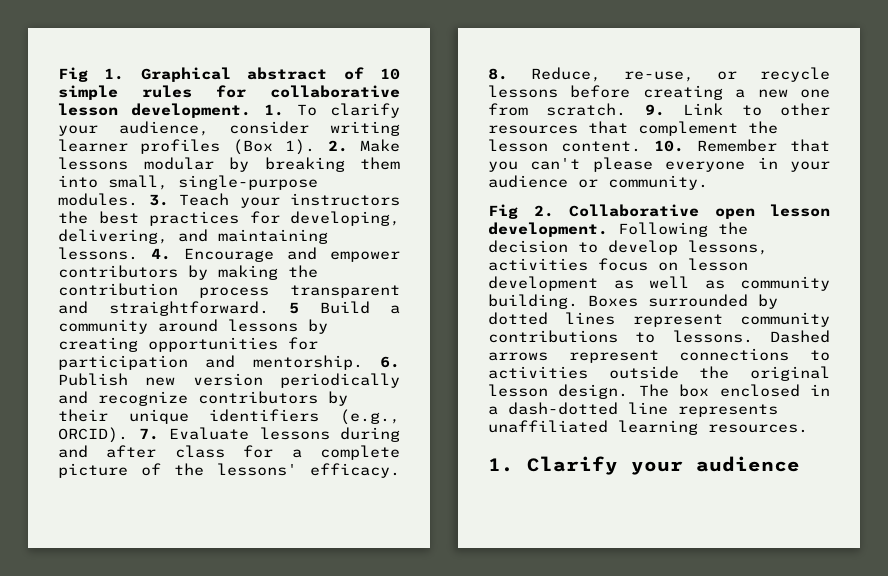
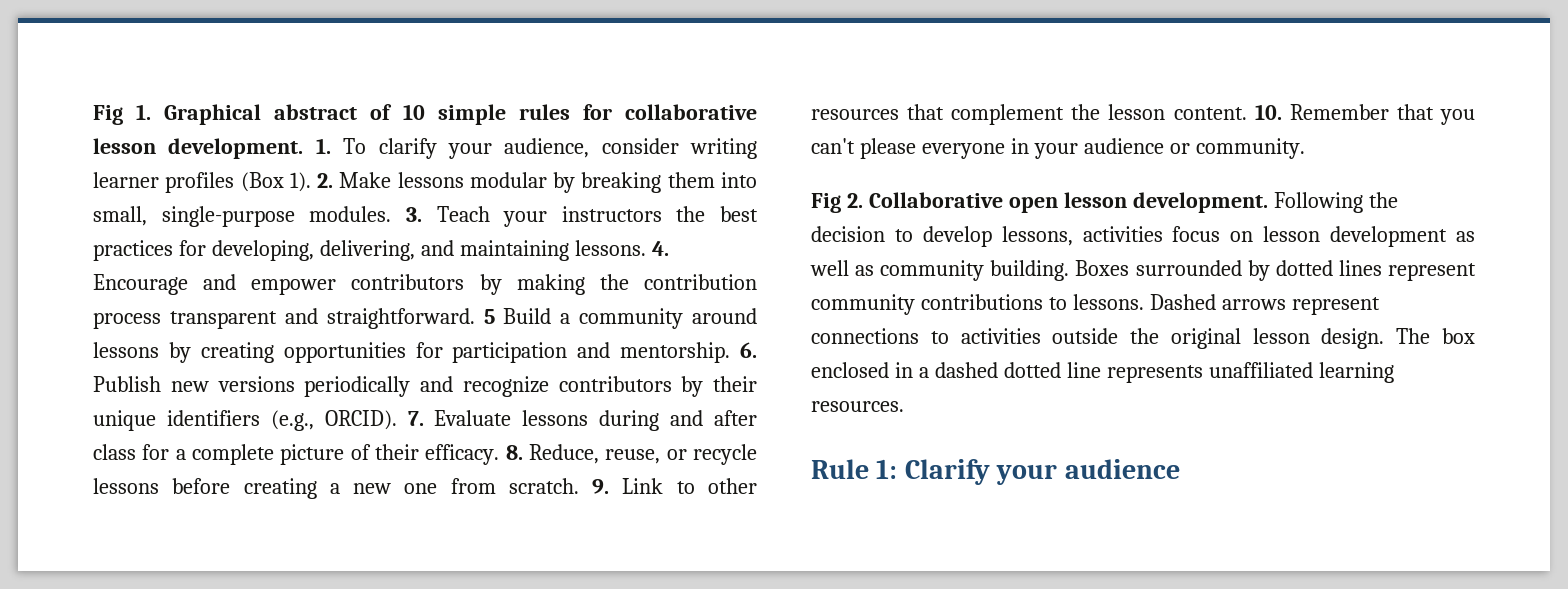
[192,373,263,386] version -> [217,376,295,392] versions
[174,463,297,476] the lessons' -> [375,444,419,460] their
[624,71,694,82] re-use, -> [605,449,661,464] reuse,
[508,402,618,415] dash-dotted -> [934,362,1061,378] dashed dotted
[488,458,514,472] 1. -> [811,459,898,479] Rule 1:

